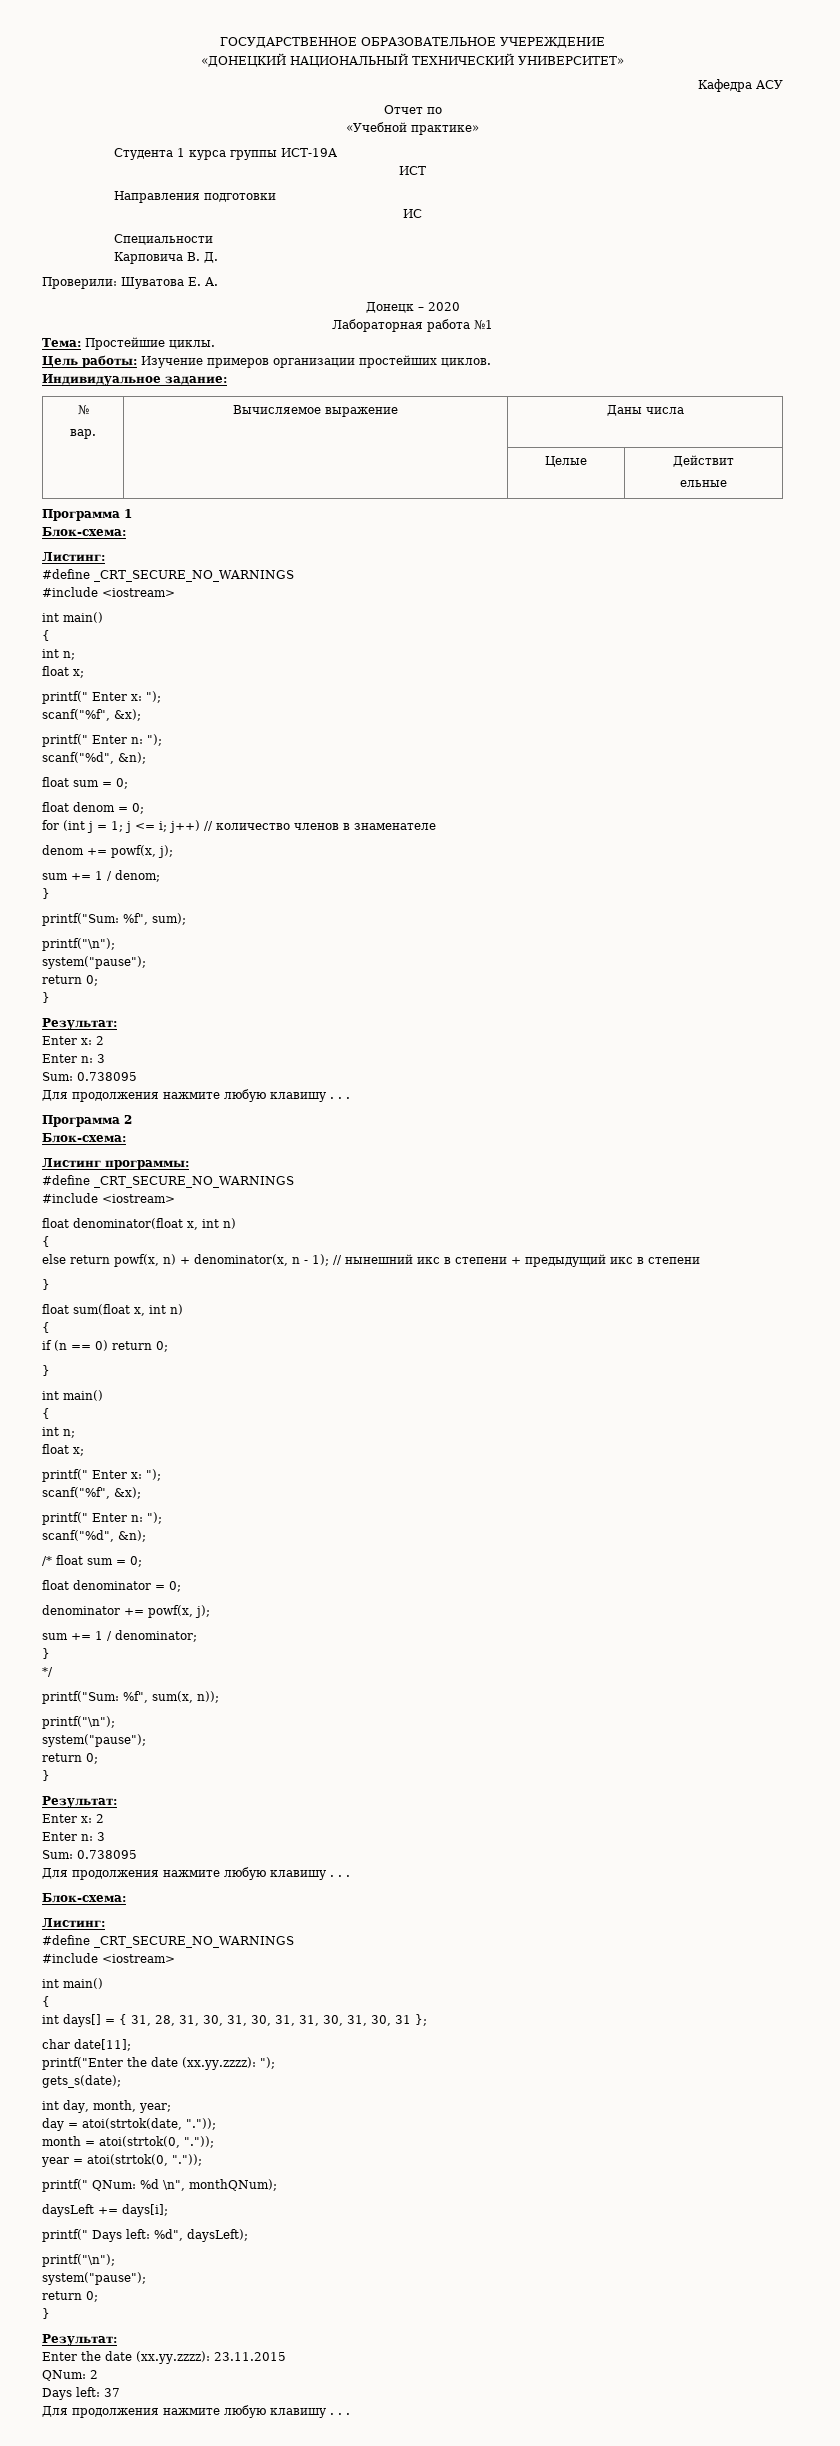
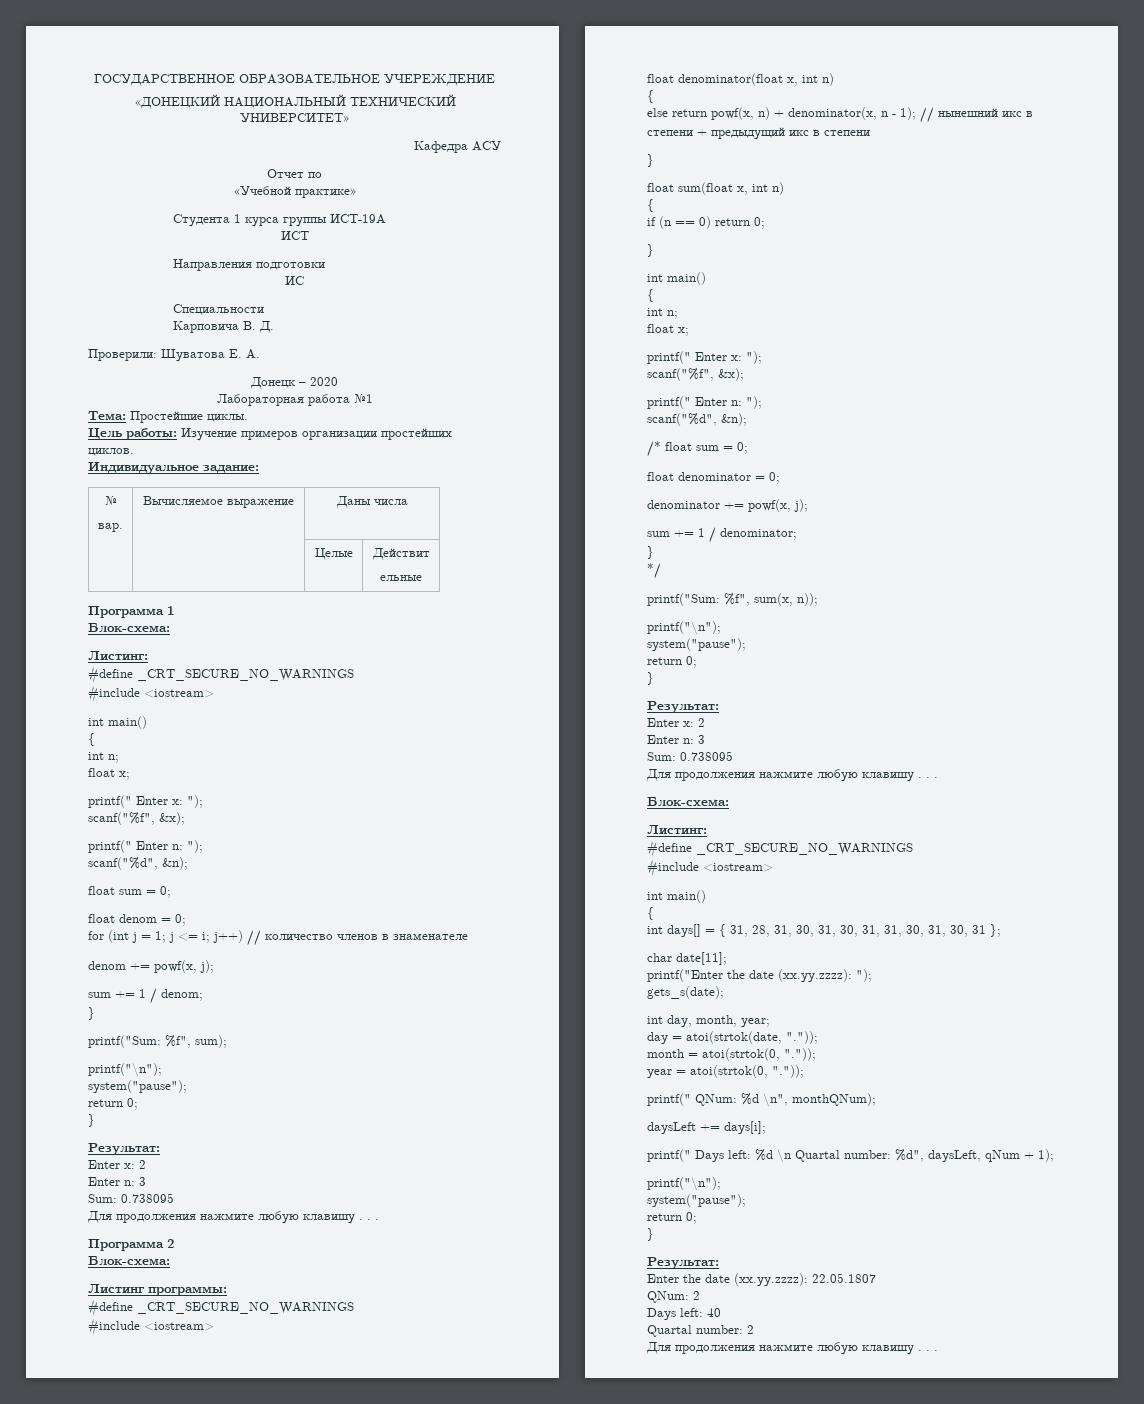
[154,2229,248,2242] %d", daysLeft); -> [755,1149,1054,1163] %d \n Quartal number: %d", daysLeft, qNum + 1);
[213,2352,286,2361] 23.11.2015 -> [812,1273,876,1283] 22.05.1807
[104,2388,120,2397] 37 -> [707,1308,721,1317] [647,1325,754,1337] 40 // Quartal number: 2

